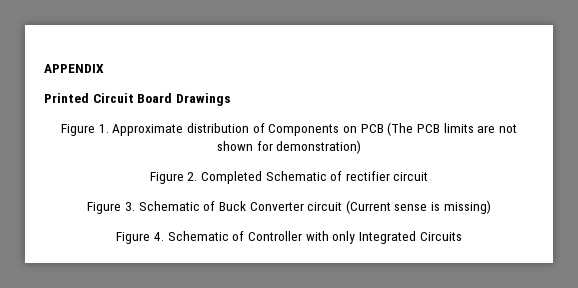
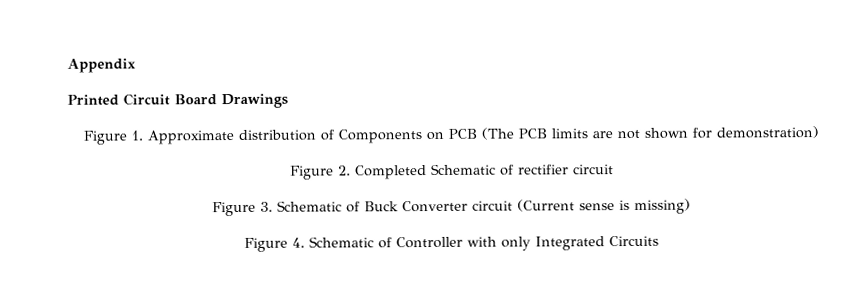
[44,64,104,73] APPENDIX -> [67,58,136,73] Appendix

